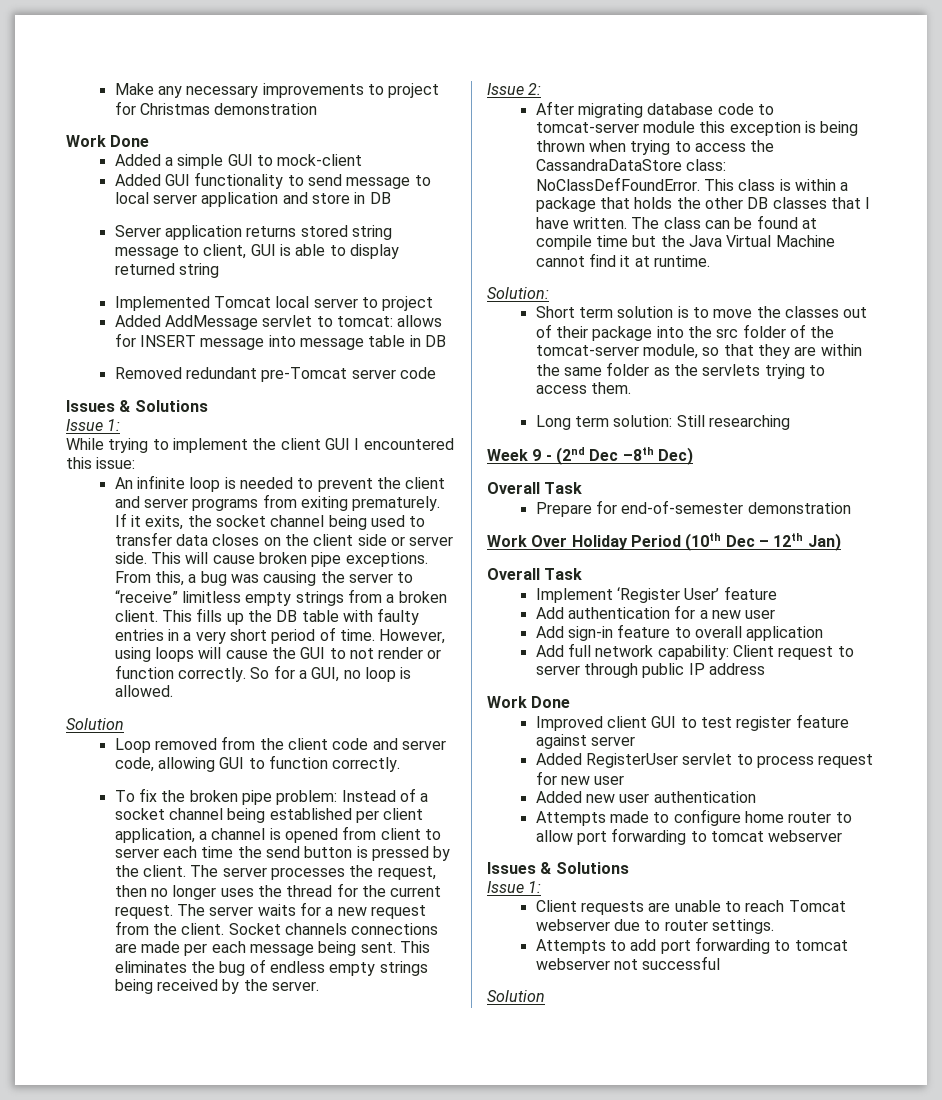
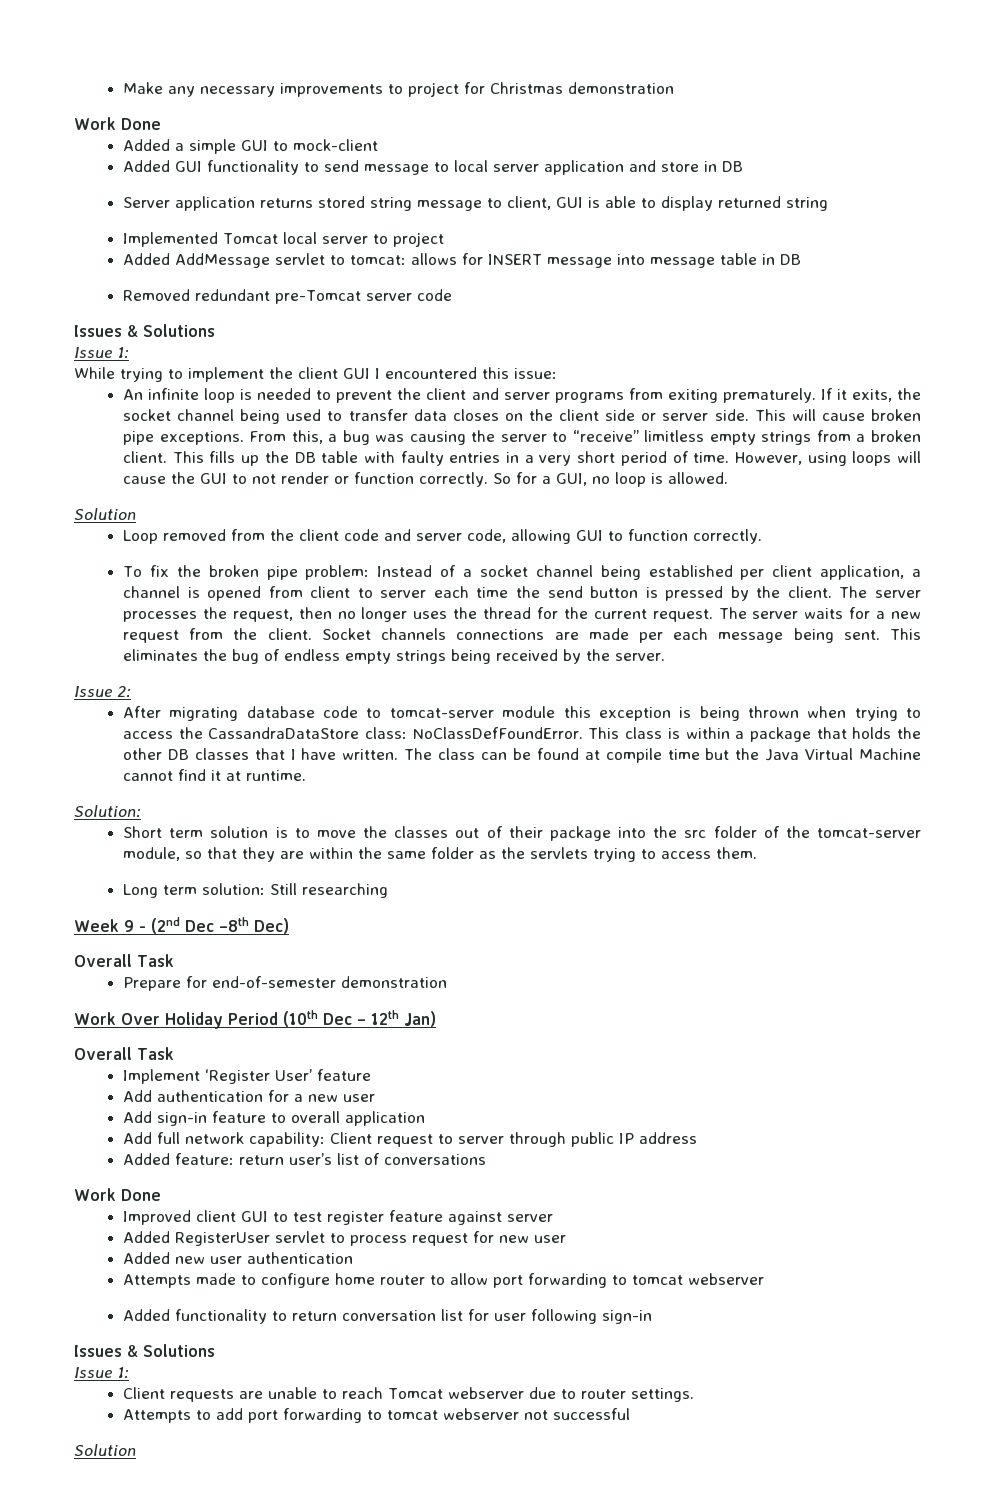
(765, 669) none -> [123,1153,487,1165] // Added feature: return user’s list of conversations
(843, 836) none -> [123,1309,653,1324] // Added functionality to return conversation list for user following sign-in

